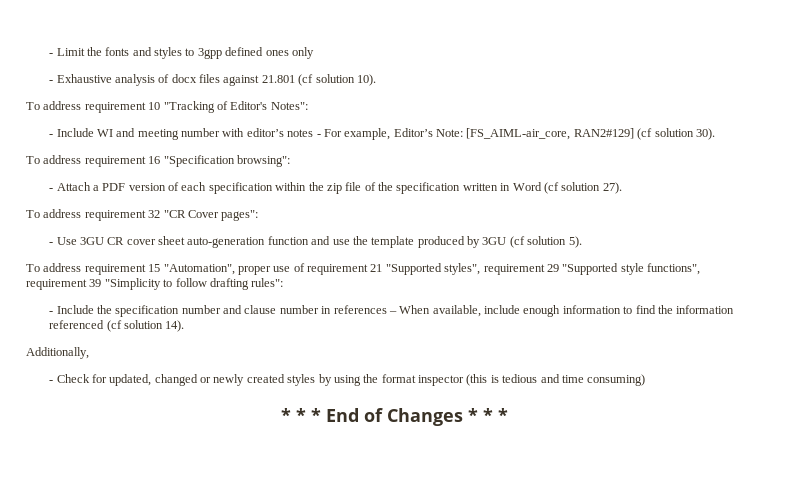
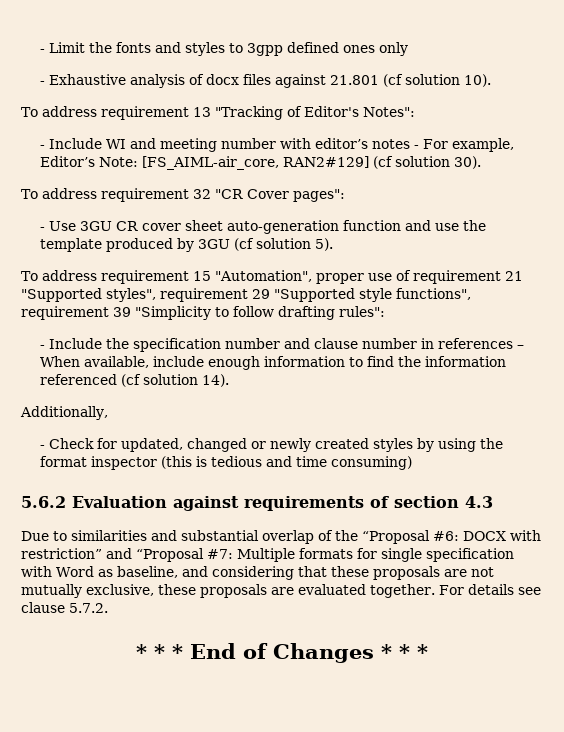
[148,102,161,110] 10 -> [192,107,211,117] 13
[26,155,290,167] [49,182,622,194] // To address requirement 16 "Specification browsing": // - Attach a PDF version of each specification within the zip file of the specification written in Word (cf solution 27). -> (482, 162) none
(646, 380) none -> [21,496,493,511] [21,530,541,544] [21,548,514,562] [21,566,494,580] [21,584,541,598] [21,602,108,613] // 5.6.2 Evaluation against requirements of section 4.3 // Due to similarities and substantial overlap of the “Proposal #6: DOCX with restriction” and “Proposal #7: Multiple formats for single specification with Word as baseline, and considering that these proposals are not mutually exclusive, these proposals are evaluated together. For details see clause 5.7.2.

